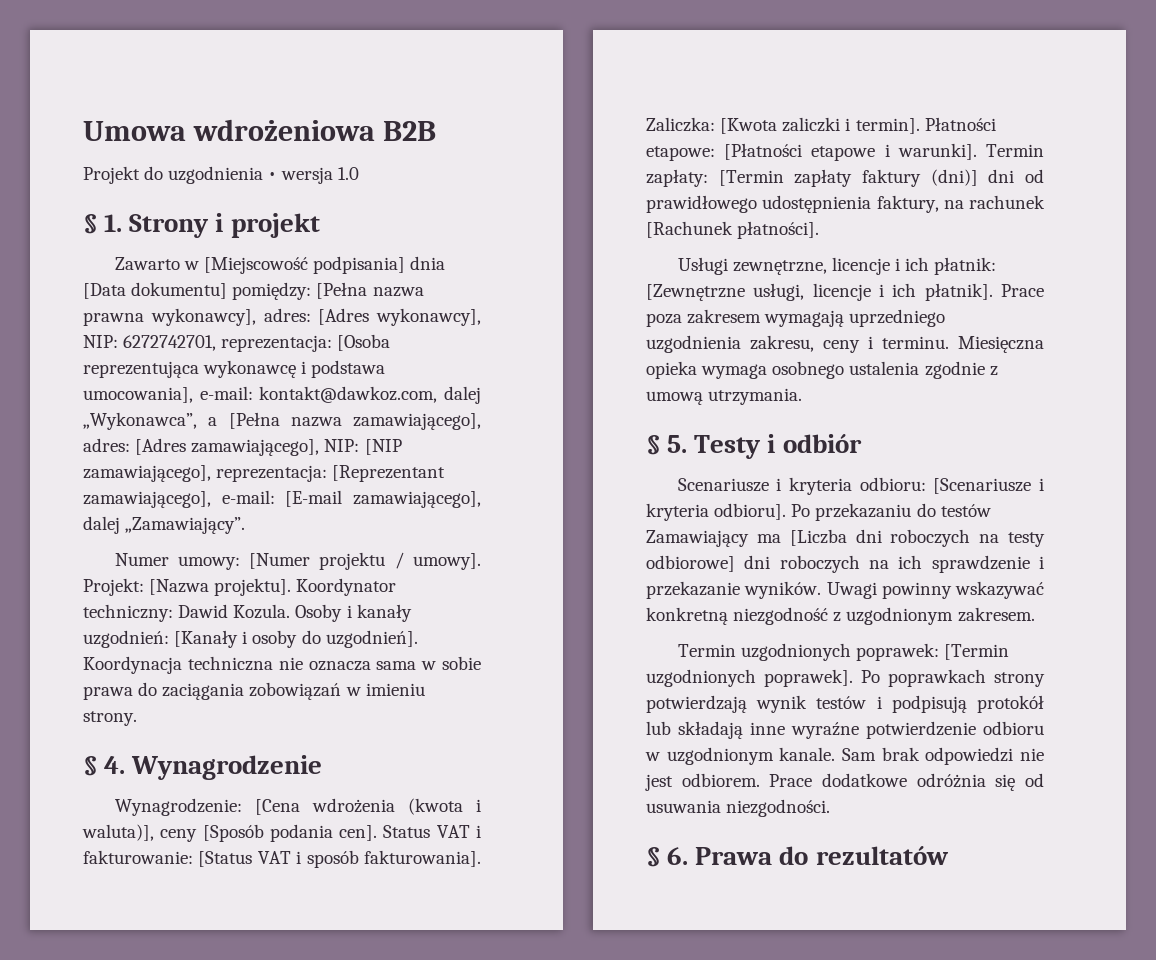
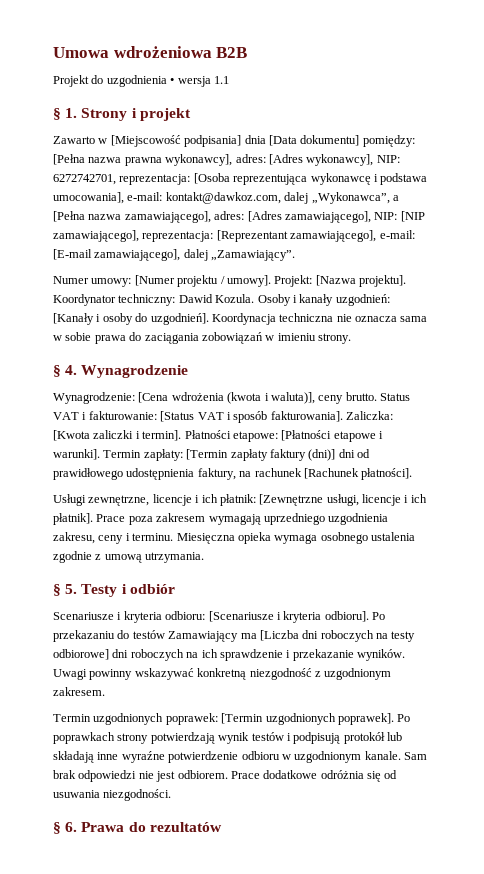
[337,167,359,180] 1.0 -> [213,76,229,84] 1.1
[202,824,378,842] [Sposób podania cen]. -> [345,392,377,401] brutto.

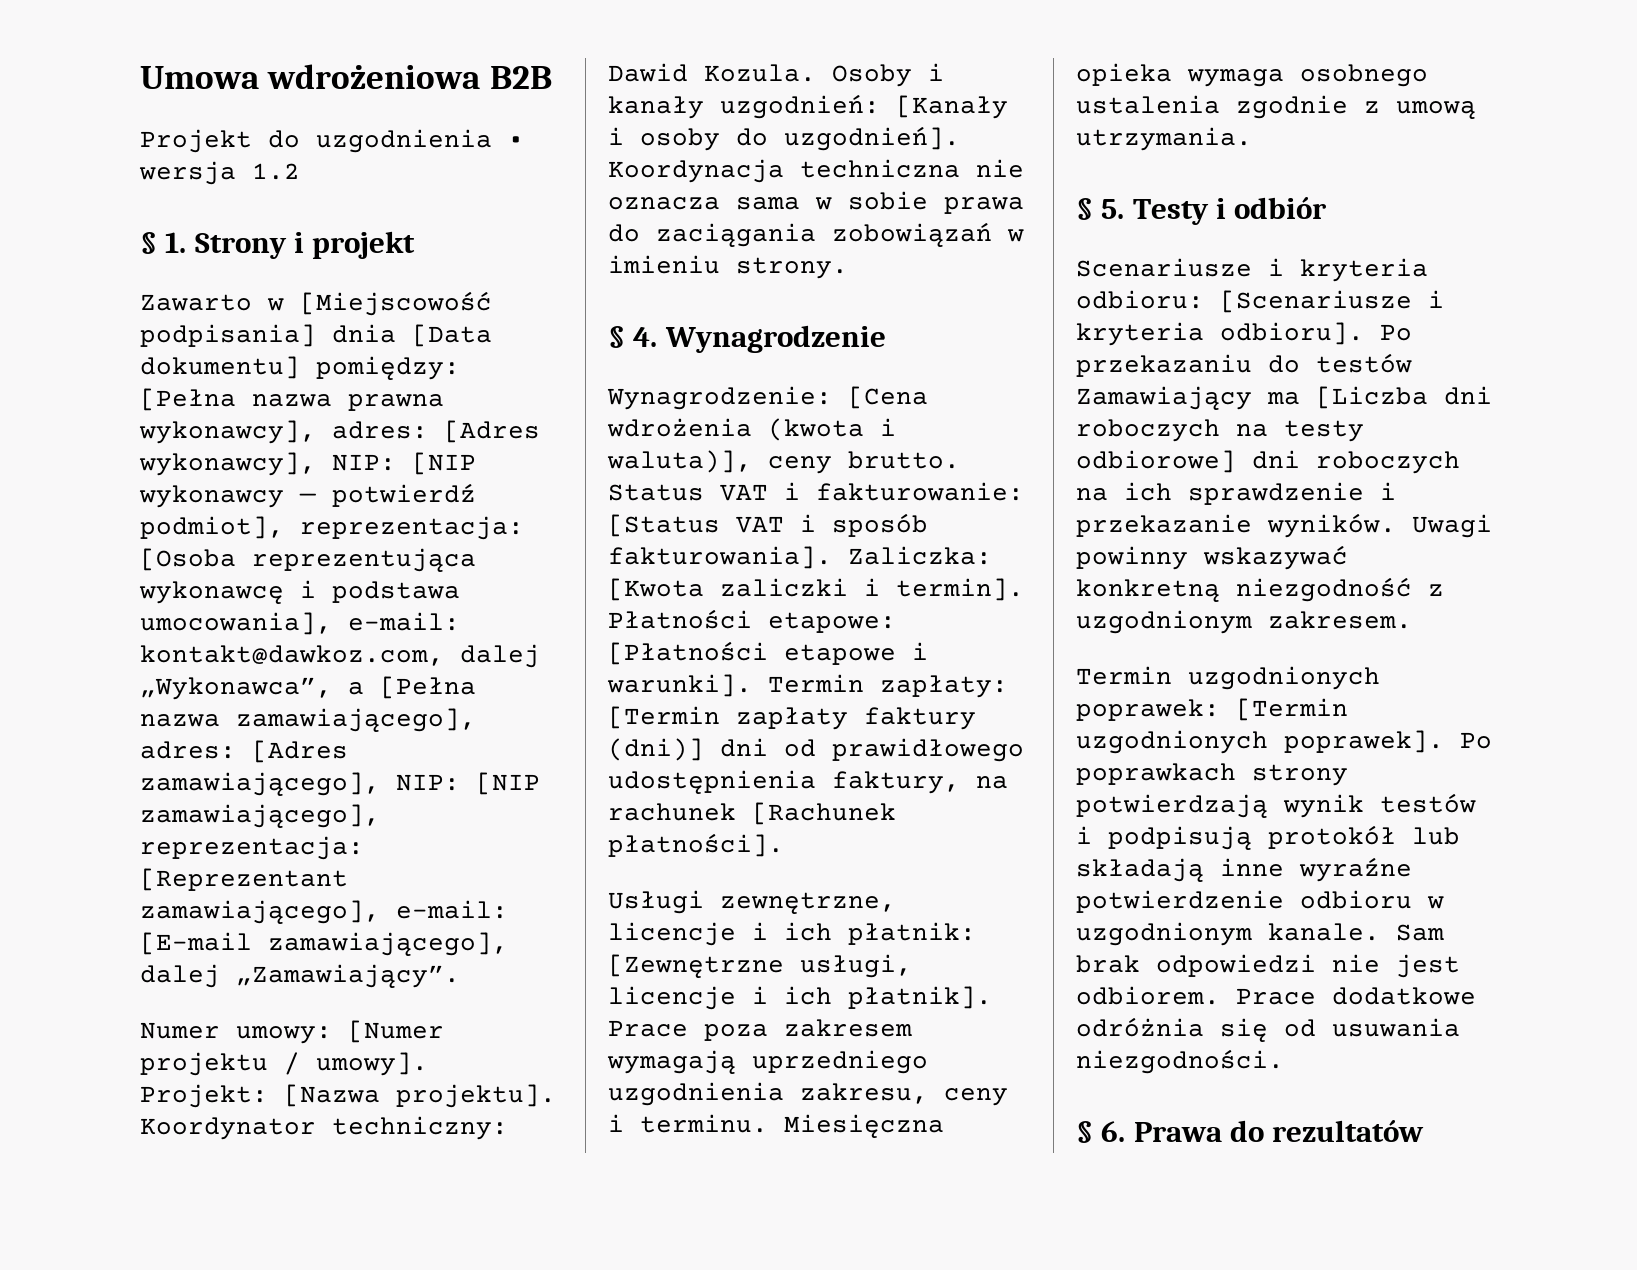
[213,76,229,84] 1.1 -> [252,163,300,180] 1.2
[53,174,116,185] 6272742701, -> [412,452,476,475] [139,483,476,508] [140,516,284,539] [NIP wykonawcy — potwierdź podmiot],

